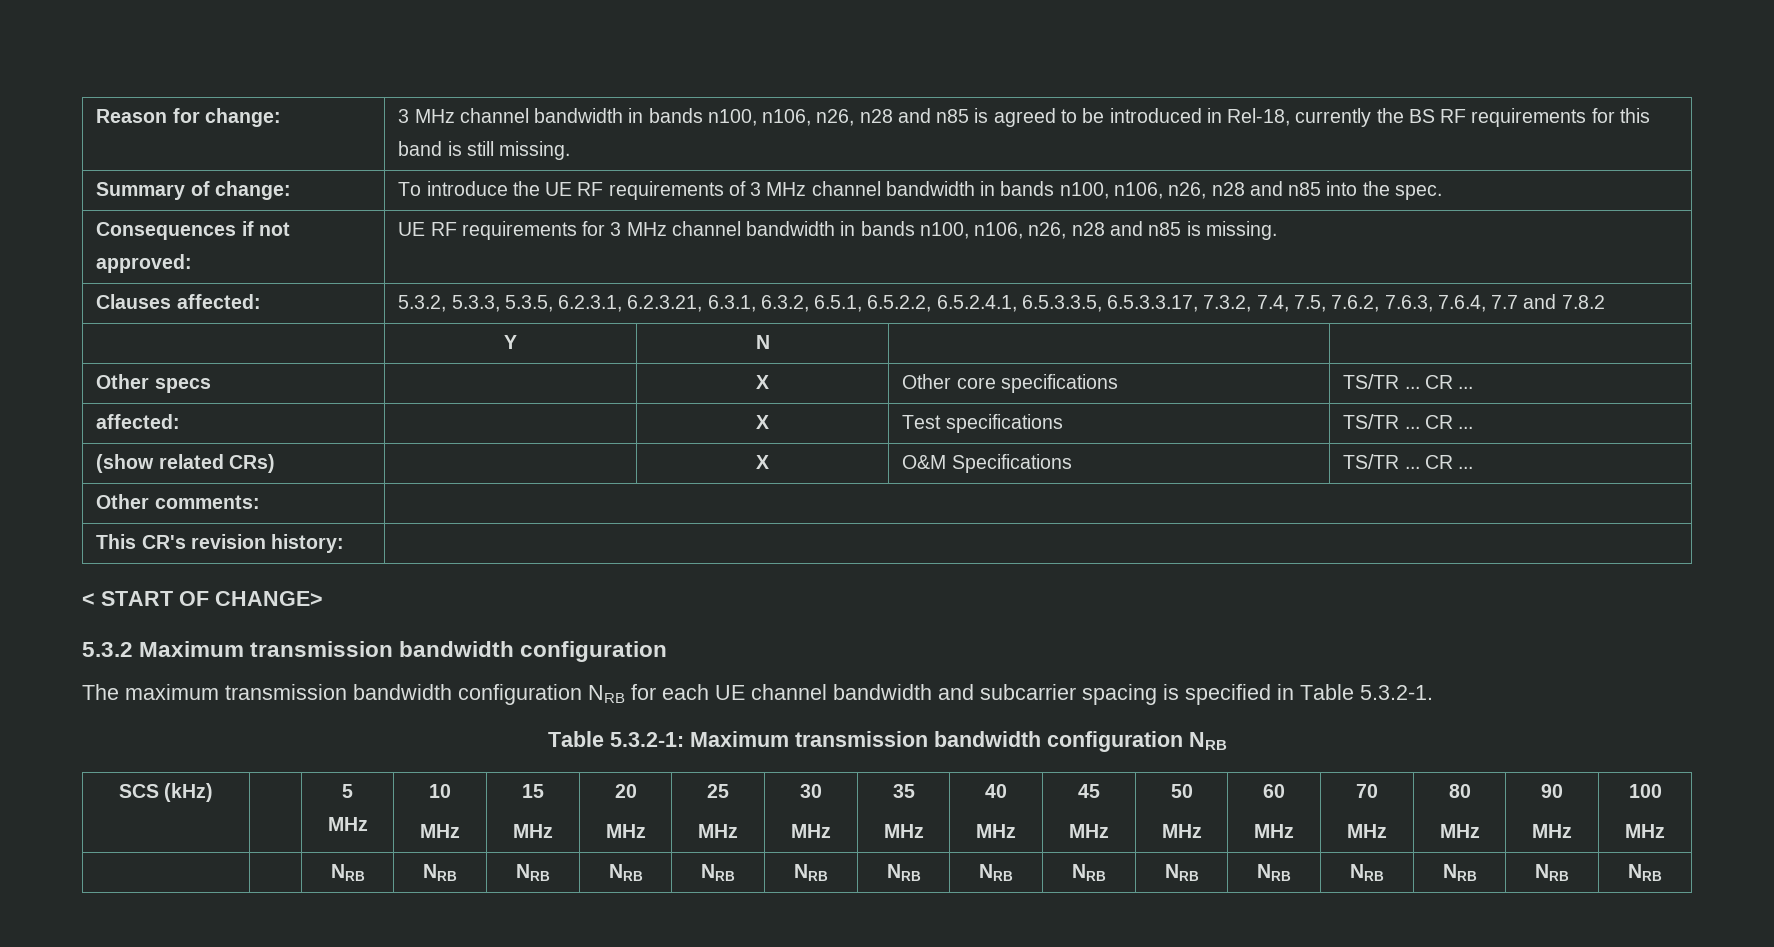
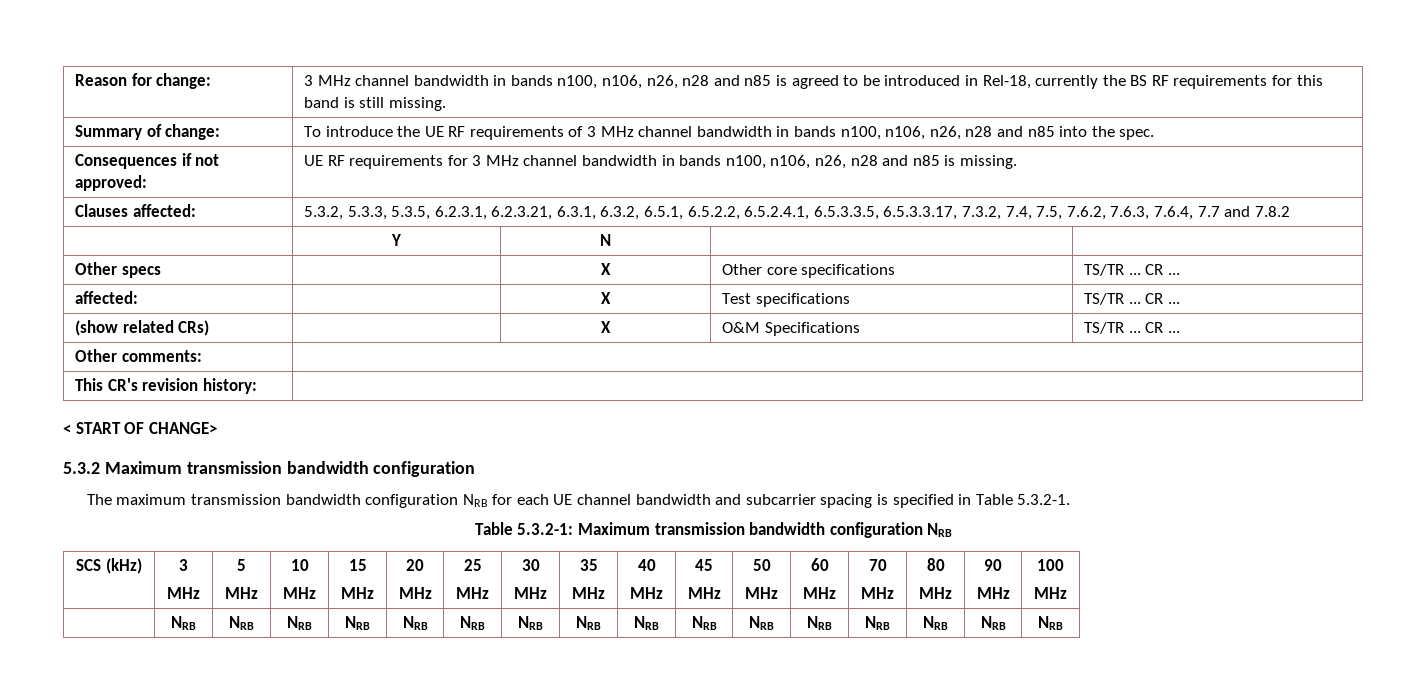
(214, 792) none -> [179,559,188,571] [167,587,200,599] 3 // MHz
(1665, 831) none -> [171,616,196,630] NRB

